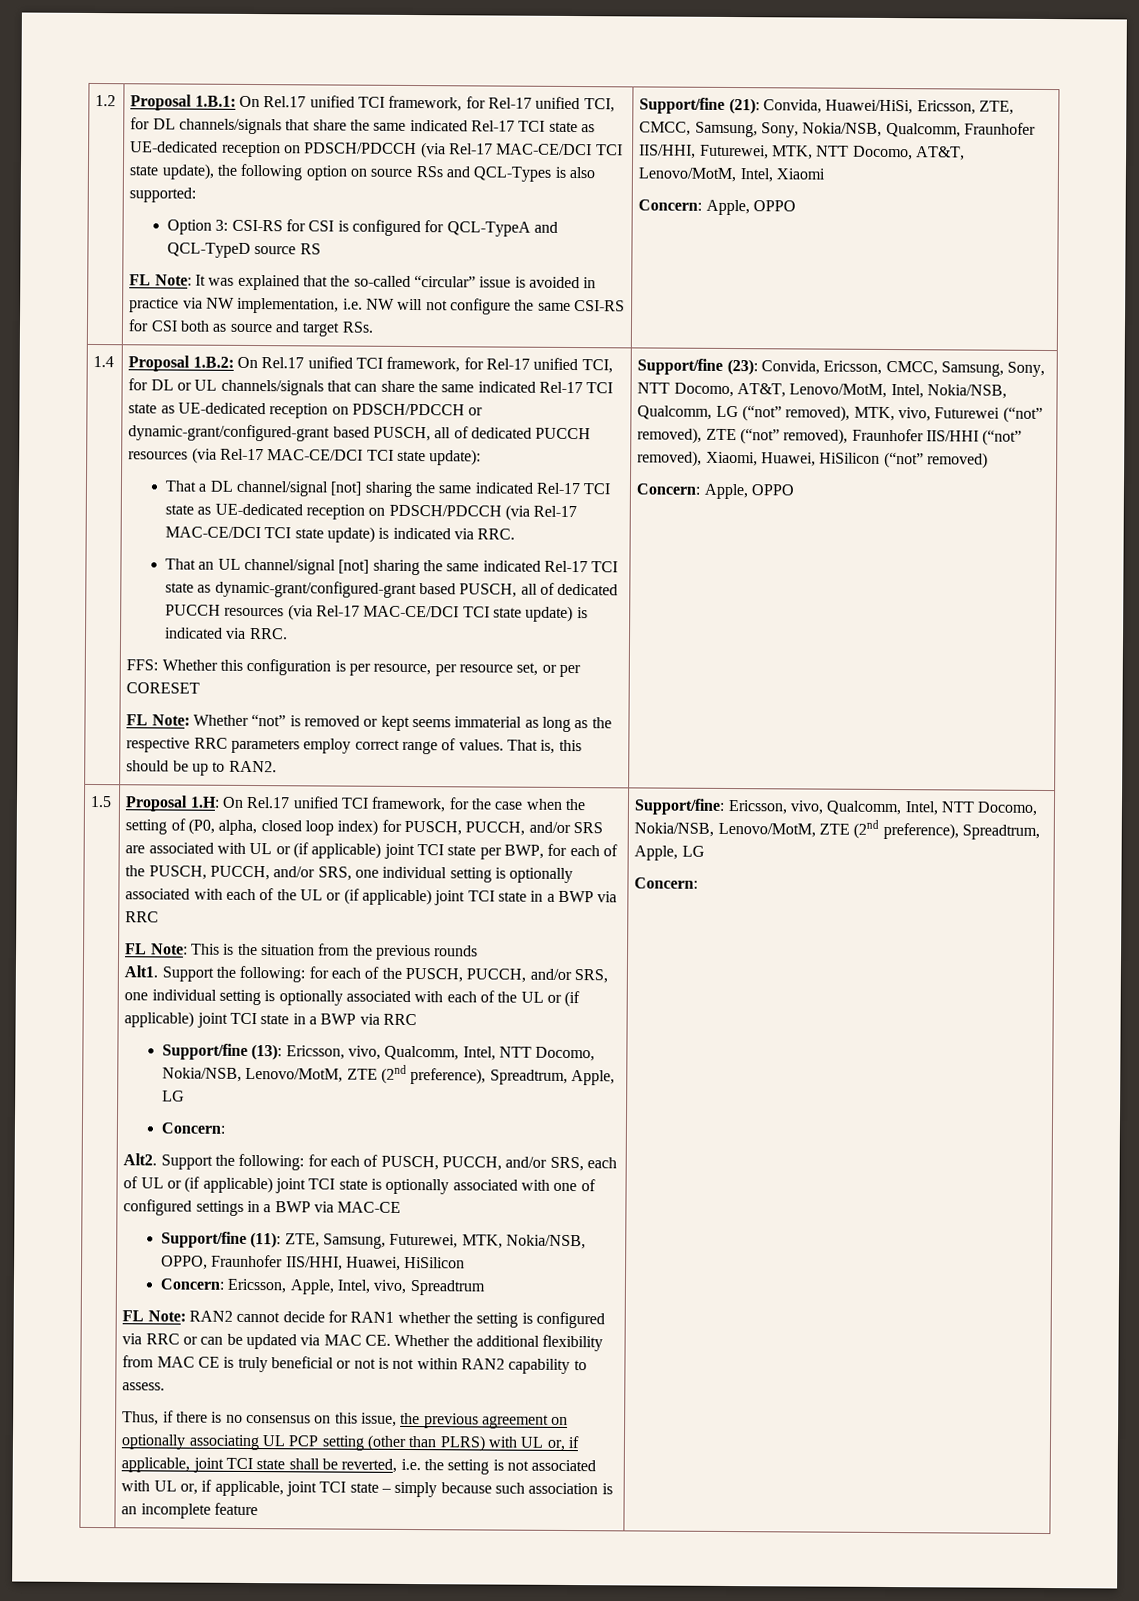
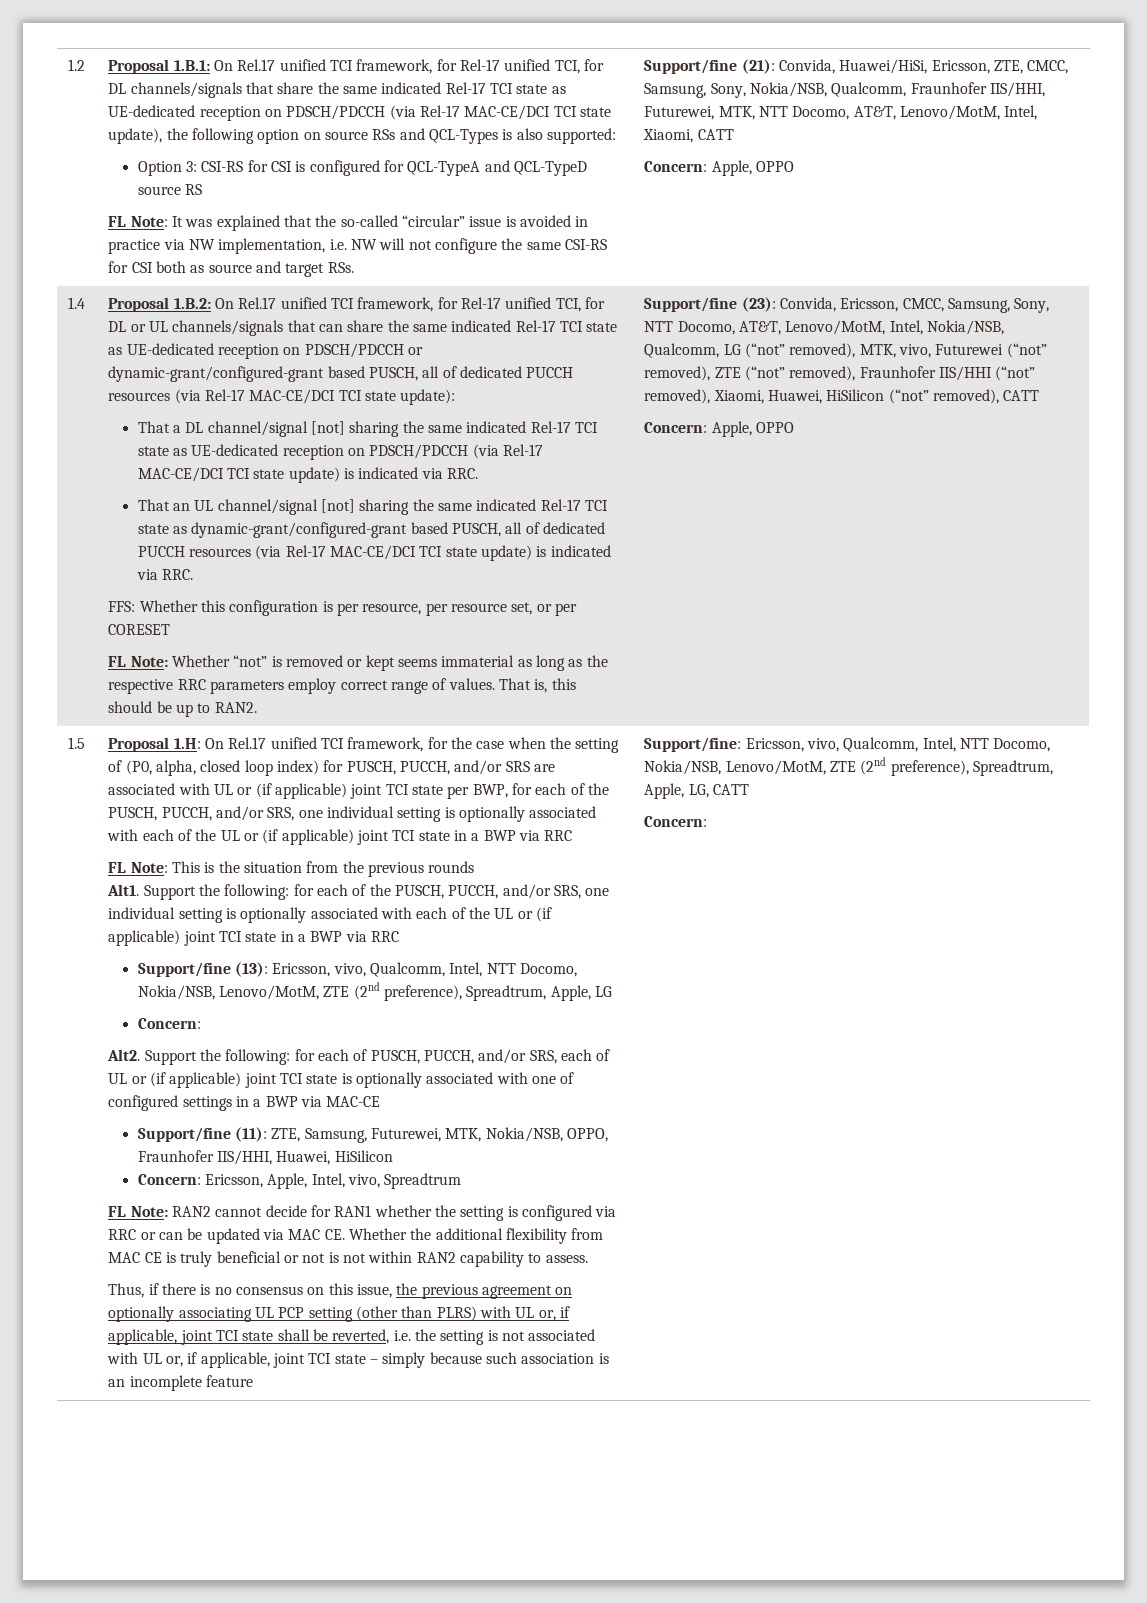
[775,168,825,180] Xiaomi -> [643,129,734,143] Xiaomi, CATT
[926,452,988,469] removed) -> [932,389,1040,404] removed), CATT
[681,845,705,857] LG -> [688,784,750,798] LG, CATT

